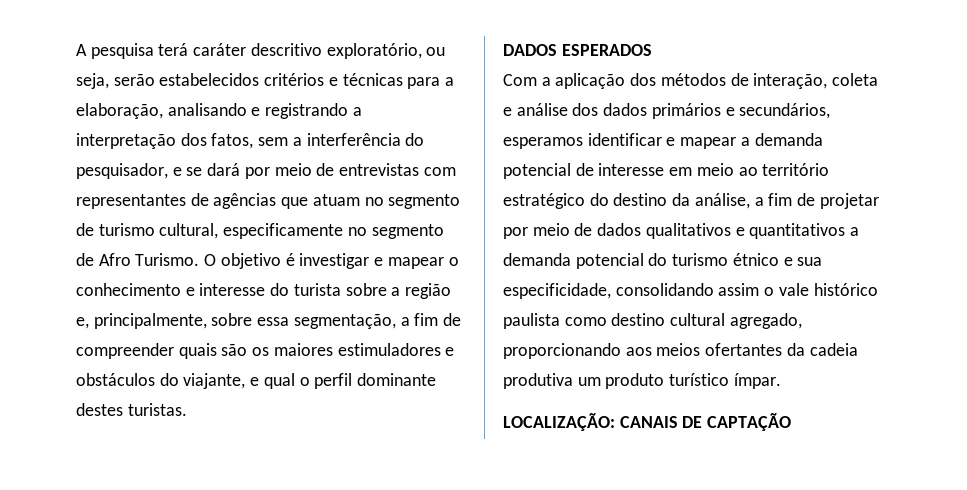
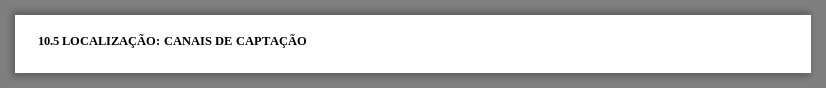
[76,43,446,59] [76,73,455,89] [76,103,362,119] [76,133,425,149] [76,163,456,179] [76,193,461,209] [76,223,444,239] [76,253,459,269] [76,283,452,299] [76,313,462,329] [76,343,455,359] [76,373,437,389] [76,403,187,416] [503,44,652,56] [503,73,879,89] [503,103,831,119] [503,133,823,149] [503,163,830,179] [503,193,879,209] [503,223,860,239] [503,253,823,269] [503,283,878,299] [503,313,802,329] [503,343,858,359] [503,373,781,389] A pesquisa terá caráter descritivo exploratório, ou seja, serão estabelecidos critérios e técnicas para a elaboração, analisando e registrando a interpretação dos fatos, sem a interferência do pesquisador, e se dará por meio de entrevistas com representantes de agências que atuam no segmento de turismo cultural, especificamente no segmento de Afro Turismo. O objetivo é investigar e mapear o conhecimento e interesse do turista sobre a região e, principalmente, sobre essa segmentação, a fim de compreender quais são os maiores estimuladores e obstáculos do viajante, e qual o perfil dominante destes turistas. // DADOS ESPERADOS // Com a aplicação dos métodos de interação, coleta e análise dos dados primários e secundários, esperamos identificar e mapear a demanda potencial de interesse em meio ao território estratégico do destino da análise, a fim de projetar por meio de dados qualitativos e quantitativos a demanda potencial do turismo étnico e sua especificidade, consolidando assim o vale histórico paulista como destino cultural agregado, proporcionando aos meios ofertantes da cadeia produtiva um produto turístico ímpar. // -> [38,37,59,45] 10.5

